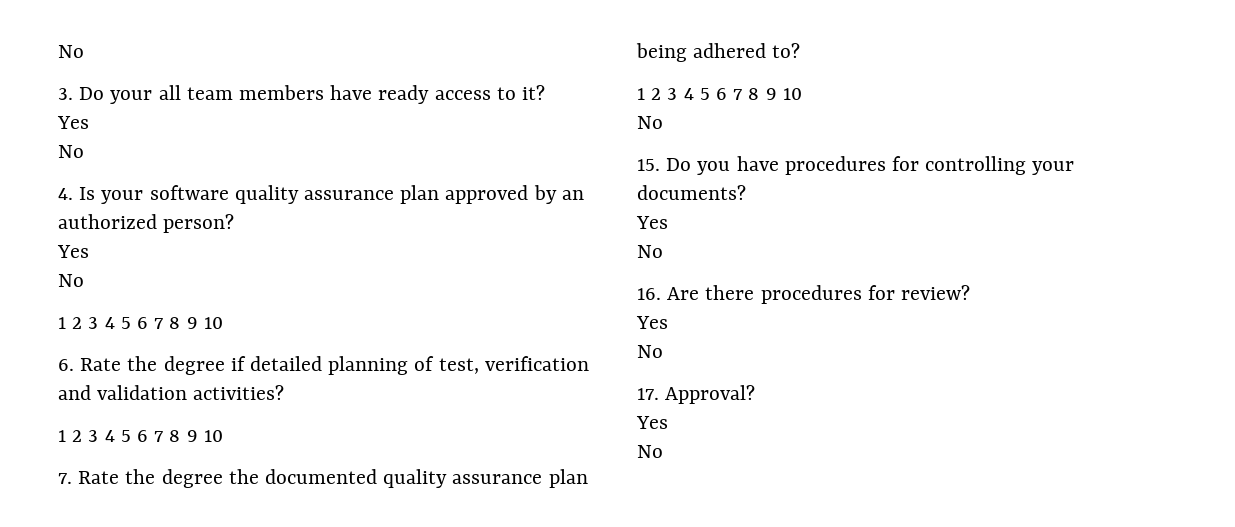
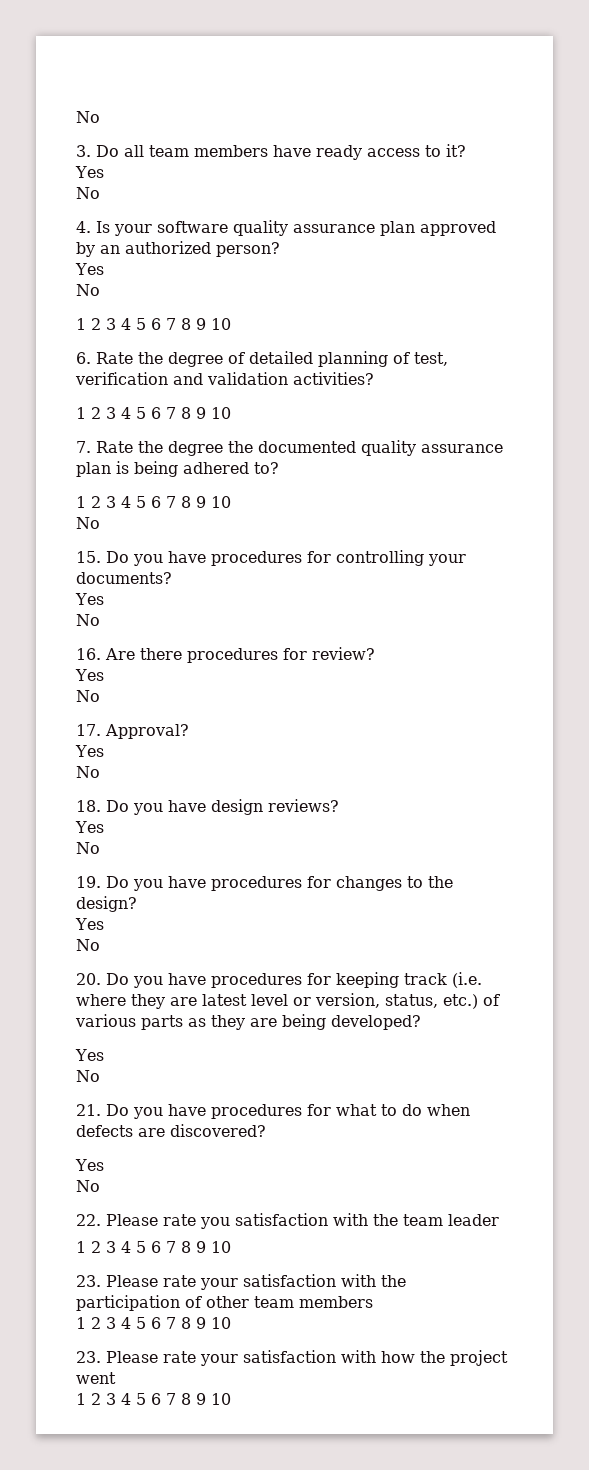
[110,90,153,104] your -> (119, 151) none
[230,356,246,371] if -> [228,352,245,364] of
(588, 478) none -> [116,461,129,474] is
(663, 451) none -> [76,799,339,815] [75,821,104,833] [76,842,100,854] [76,876,453,891] [76,896,137,912] [75,918,104,930] [76,939,100,951] [76,972,482,988] [76,993,500,1009] [75,1014,421,1030] [75,1049,104,1061] [76,1070,100,1082] [76,1104,470,1119] [76,1124,266,1137] [75,1159,104,1171] [76,1180,100,1192] [76,1213,499,1229] [76,1241,231,1253] [76,1274,406,1290] [76,1295,373,1311] [76,1317,231,1329] [76,1350,508,1366] [76,1372,116,1384] [76,1393,231,1405] // 18. Do you have design reviews? // Yes // No // 19. Do you have procedures for changes to the design? // Yes // No // 20. Do you have procedures for keeping track (i.e. where they are latest level or version, status, etc.) of various parts as they are being developed? // Yes // No // 21. Do you have procedures for what to do when defects are discovered? // Yes // No // 22. Please rate you satisfaction with the team leader // 1 2 3 4 5 6 7 8 9 10 // 23. Please rate your satisfaction with the participation of other team members // 1 2 3 4 5 6 7 8 9 10 // 23. Please rate your satisfaction with how the project went // 1 2 3 4 5 6 7 8 9 10

